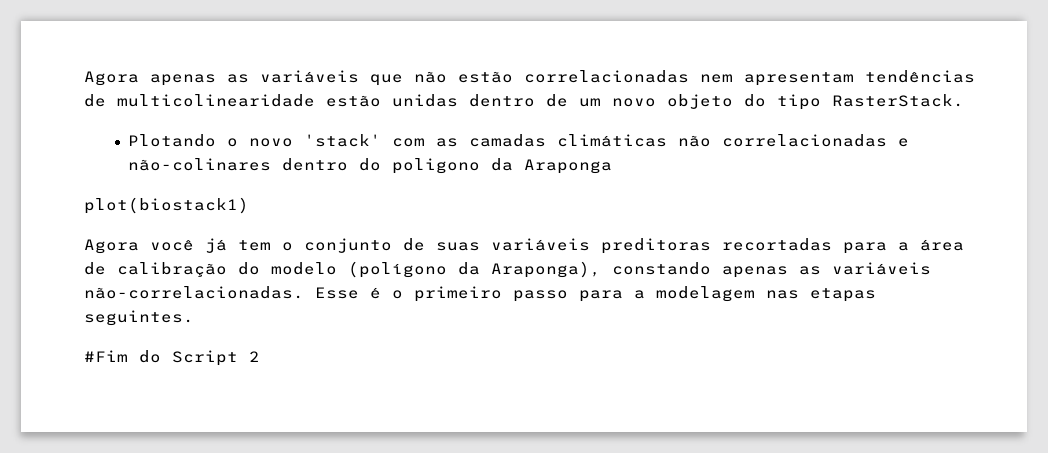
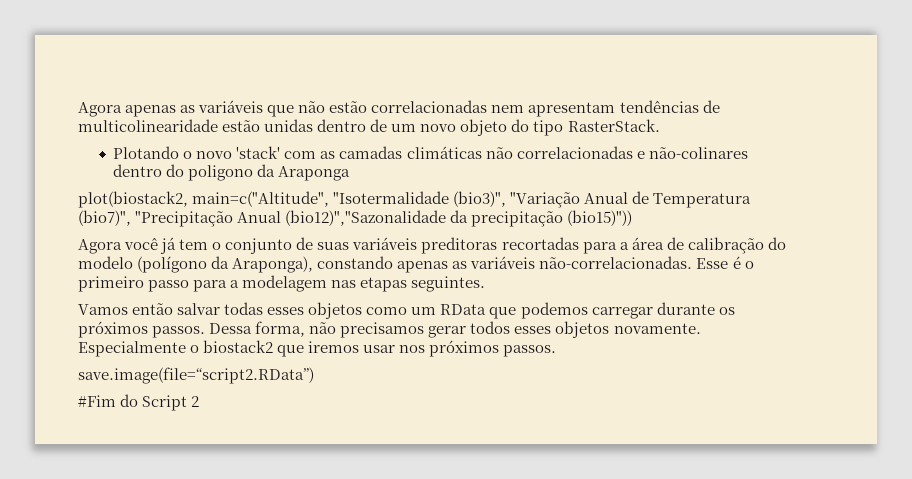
[84,197,249,214] plot(biostack1) -> [78,191,752,208] [78,210,633,227] plot(biostack2, main=c("Altitude", "Isotermalidade (bio3)", "Variação Anual de Temperatura (bio7)", "Precipitação Anual (bio12)","Sazonalidade da precipitação (bio15)"))
(194, 318) none -> [78,302,735,319] [78,321,701,338] [78,340,557,357] [78,367,314,384] // Vamos então salvar todas esses objetos como um RData que podemos carregar durante os próximos passos. Dessa forma, não precisamos gerar todos esses objetos novamente. Especialmente o biostack2 que iremos usar nos próximos passos. // save.image(file=“script2.RData”)

